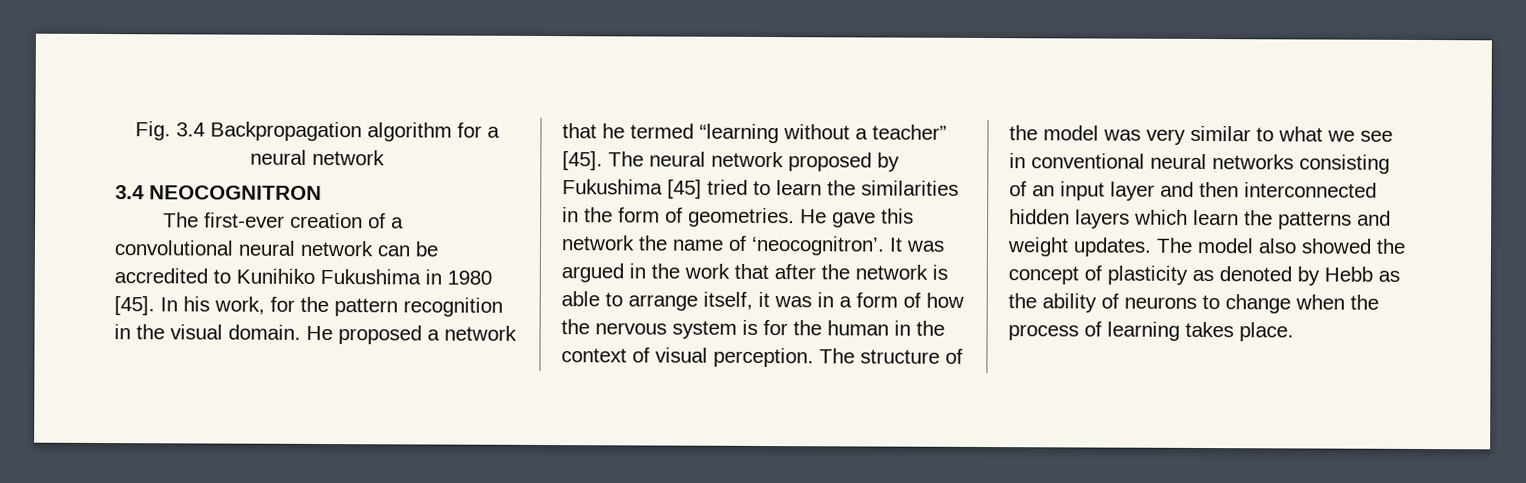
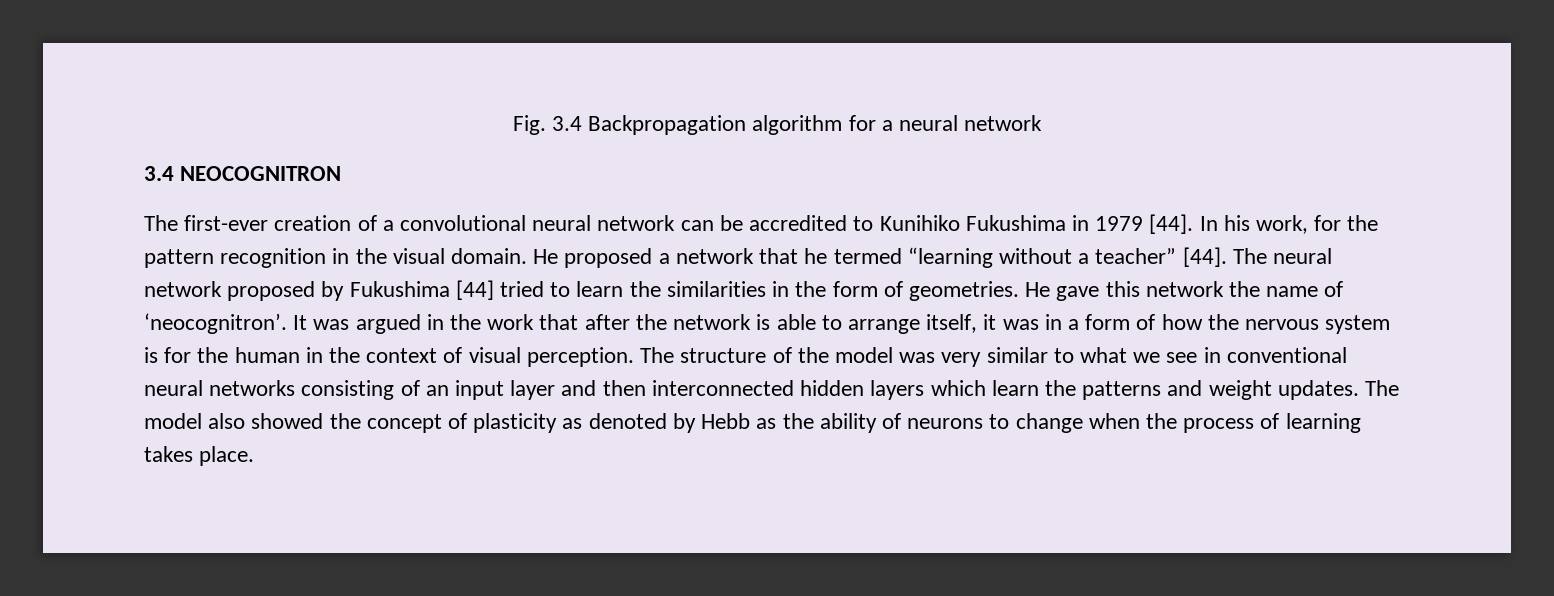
[447,270,492,285] [114,296,155,316] 1980 [45]. -> [1095,214,1194,234] 1979 [44].
[562,151,603,171] [45]. -> [1182,247,1227,267] [44].
[667,179,702,199] [45] -> [455,280,494,300] [44]

